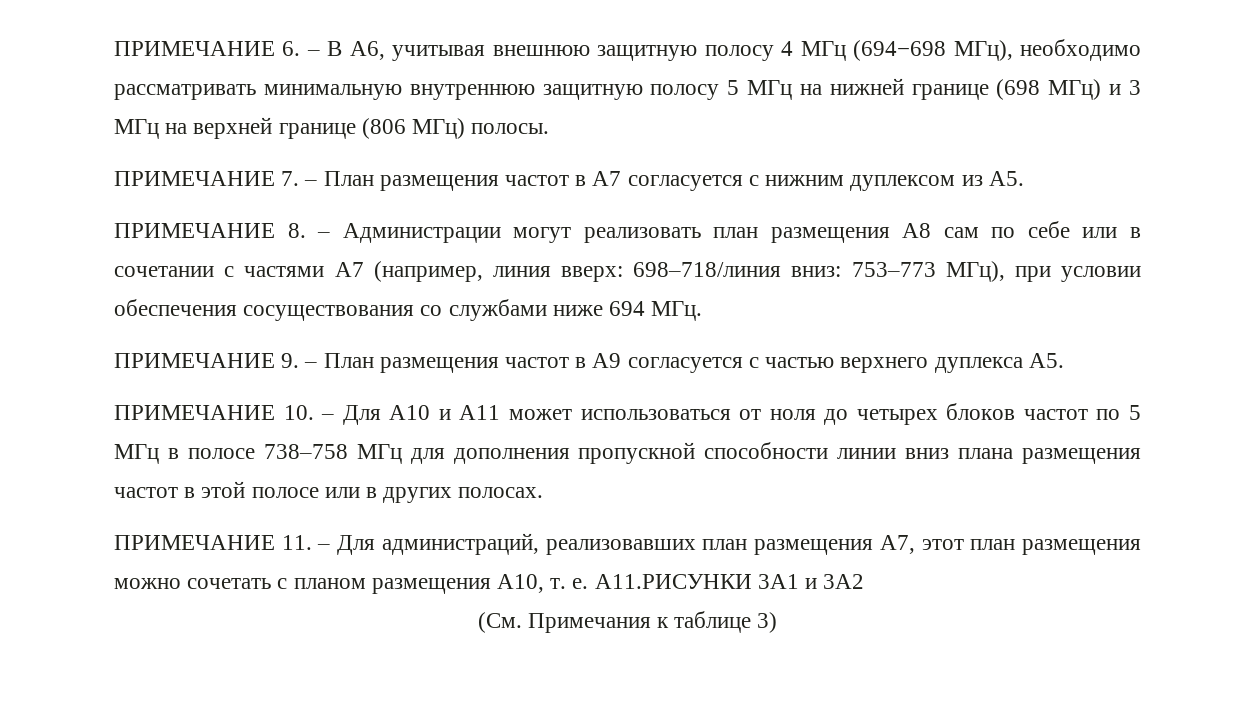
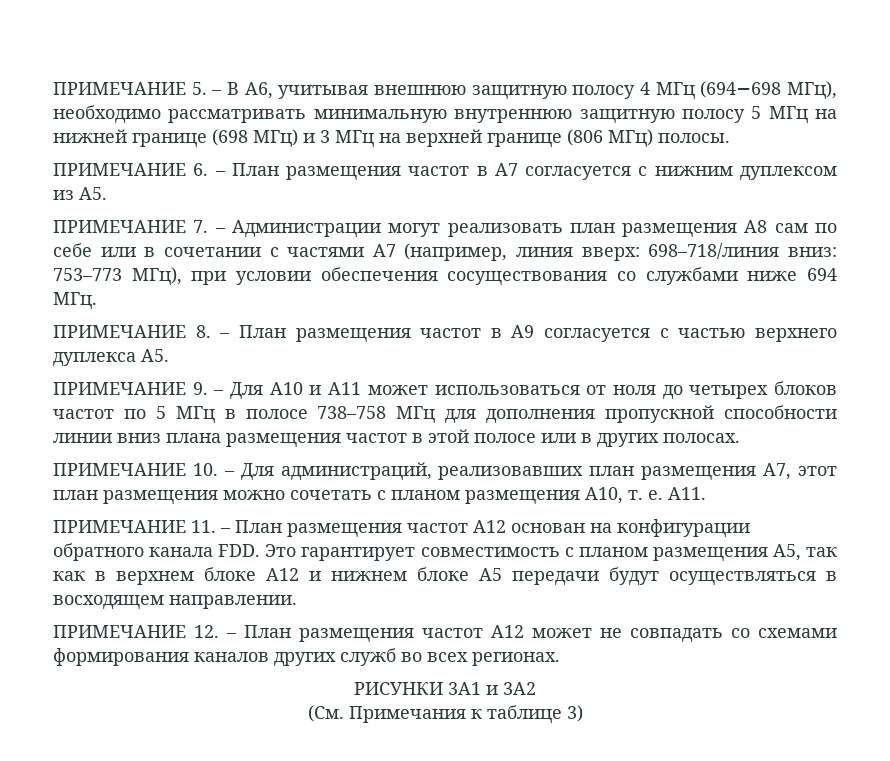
[114,41,301,56] ПРИМЕЧАНИЕ 6. -> [53,82,207,95] ПРИМЕЧАНИЕ 5.
[281,171,300,186] 7. -> [193,163,209,176] 6.
[287,223,306,238] 8. -> [193,220,209,233] 7.
[281,353,300,368] 9. -> [195,325,211,338] 8.
[283,405,314,420] 10. -> [192,382,208,395] 9.
[281,535,312,550] 11. -> [192,463,218,476] 10.
[594,574,752,589] A11.РИСУНКИ -> [668,487,706,500] [53,519,750,538] [53,543,838,562] [53,567,837,586] [53,595,297,610] [53,625,837,643] [53,648,560,667] [354,682,443,695] A11. // ПРИМЕЧАНИЕ 11. – План размещения частот A12 основан на конфигурации обратного канала FDD. Это гарантирует совместимость с планом размещения A5, так как в верхнем блоке A12 и нижнем блоке A5 передачи будут осуществляться в восходящем направлении. // ПРИМЕЧАНИЕ 12. – План размещения частот A12 может не совпадать со схемами формирования каналов других служб во всех регионах. // РИСУНКИ

